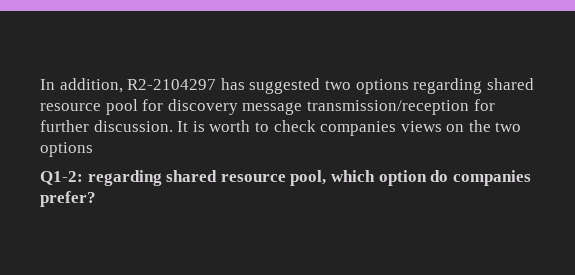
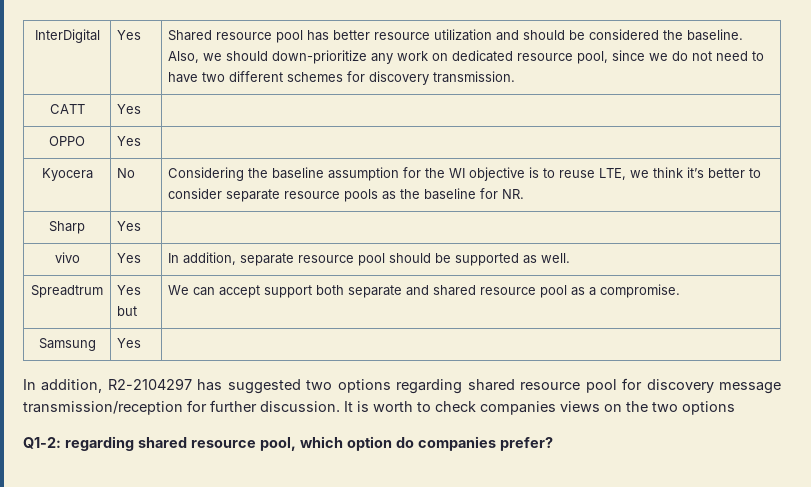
(40, 84) none -> [34,29,100,43] [117,30,142,40] [168,29,744,43] [168,50,765,64] [168,71,516,85] [49,104,85,114] [117,104,142,114] [49,136,85,146] [117,136,142,146] [41,168,93,181] [117,168,136,178] [168,167,762,181] [168,188,525,202] [49,221,85,234] [117,221,142,231] [54,252,80,263] [117,253,142,263] [168,252,571,266] [30,285,103,298] [117,285,142,295] [117,306,138,316] [168,284,681,298] [38,338,96,351] [117,338,142,348] InterDigital | Yes | Shared resource pool has better resource utilization and should be considered the baseline. Also, we should down-prioritize any work on dedicated resource pool, since we do not need to have two different schemes for discovery transmission. // CATT | Yes | // OPPO | Yes | // Kyocera | No | Considering the baseline assumption for the WI objective is to reuse LTE, we think it’s better to consider separate resource pools as the baseline for NR. // Sharp | Yes | // vivo | Yes | In addition, separate resource pool should be supported as well. // Spreadtrum | Yes but | We can accept support both separate and shared resource pool as a compromise. // Samsung | Yes | //

